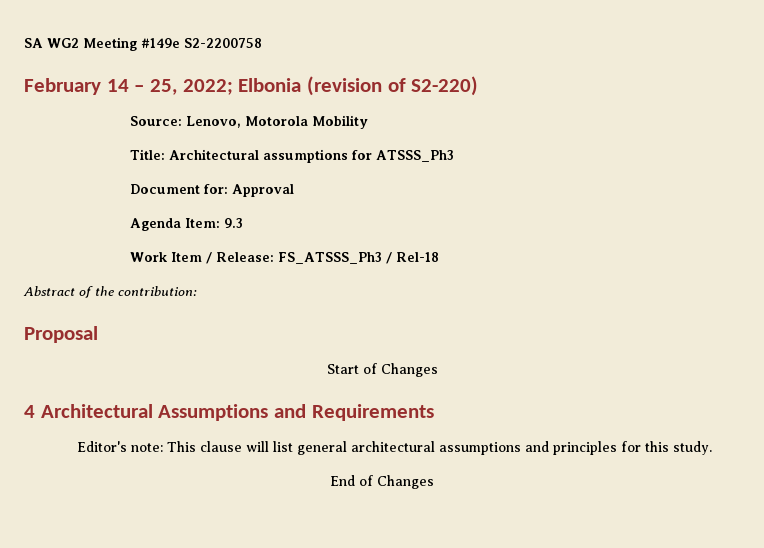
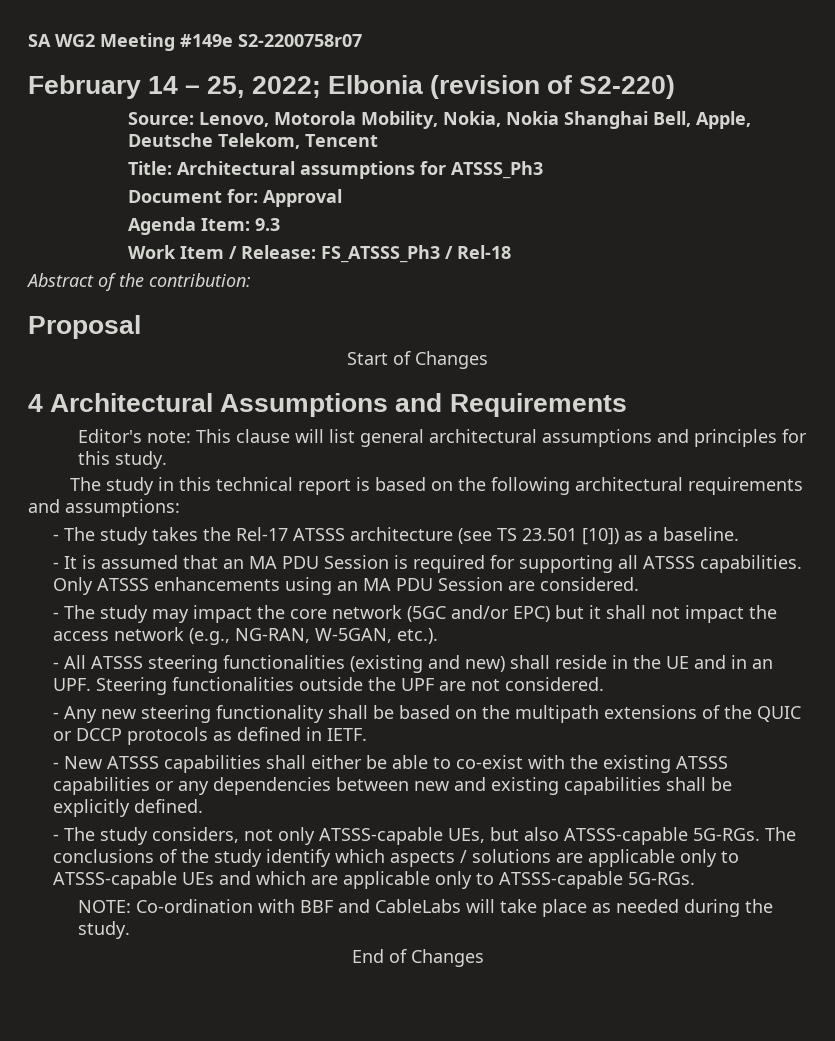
[184,38,262,48] S2-2200758 -> [238,34,362,47] S2-2200758r07
[312,115,369,129] Mobility -> [360,111,751,129] [127,133,378,149] Mobility, Nokia, Nokia Shanghai Bell, Apple, Deutsche Telekom, Tencent
(713, 448) none -> [70,477,804,495] [28,499,180,517] [52,527,739,545] [52,555,802,573] [52,577,639,595] [52,605,777,623] [52,627,438,645] [52,655,773,673] [52,677,604,695] [52,705,801,723] [52,727,367,745] [52,755,728,773] [52,777,732,795] [52,799,203,817] [52,827,796,845] [52,849,739,867] [52,871,695,889] [77,899,773,917] [77,921,130,939] // The study in this technical report is based on the following architectural requirements and assumptions: // - The study takes the Rel-17 ATSSS architecture (see TS 23.501 [10]) as a baseline. // - It is assumed that an MA PDU Session is required for supporting all ATSSS capabilities. Only ATSSS enhancements using an MA PDU Session are considered. // - The study may impact the core network (5GC and/or EPC) but it shall not impact the access network (e.g., NG-RAN, W-5GAN, etc.). // - All ATSSS steering functionalities (existing and new) shall reside in the UE and in an UPF. Steering functionalities outside the UPF are not considered. // - Any new steering functionality shall be based on the multipath extensions of the QUIC or DCCP protocols as defined in IETF. // - New ATSSS capabilities shall either be able to co-exist with the existing ATSSS capabilities or any dependencies between new and existing capabilities shall be explicitly defined. // - The study considers, not only ATSSS-capable UEs, but also ATSSS-capable 5G-RGs. The conclusions of the study identify which aspects / solutions are applicable only to ATSSS-capable UEs and which are applicable only to ATSSS-capable 5G-RGs. // NOTE: Co-ordination with BBF and CableLabs will take place as needed during the study.

